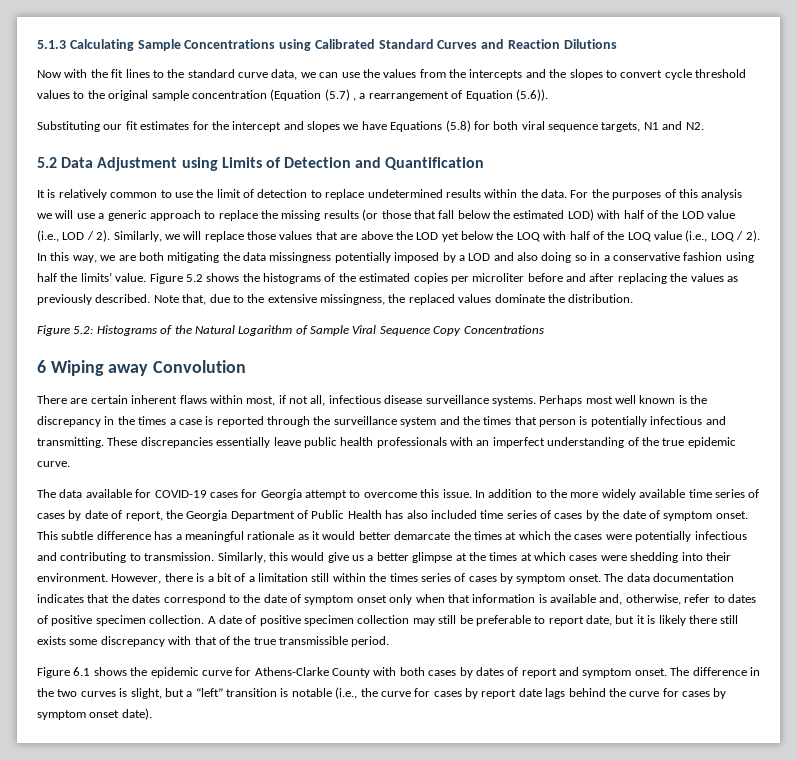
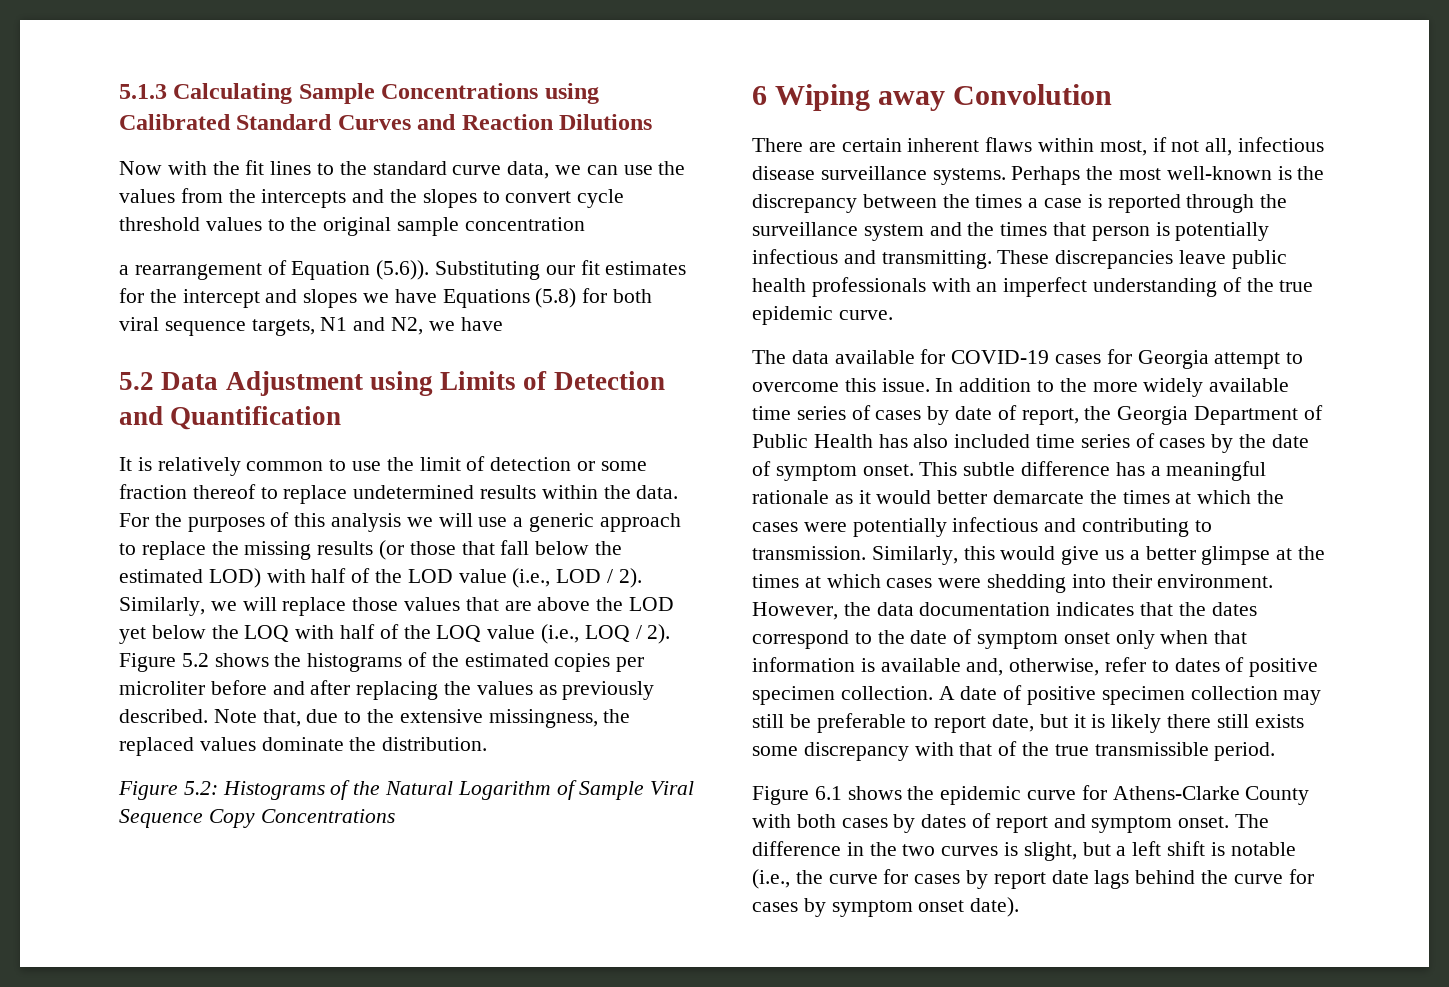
[270,89,356,101] (Equation (5.7) , -> (585, 224) //
(548, 95) // -> (430, 270) none
[685,122,704,130] N2. -> [391,317,503,335] N2, we have
(308, 193) none -> [577,461,647,471] [119,484,256,499] or some fraction thereof
[37,252,754,263] [37,272,147,282] In this way, we are both mitigating the data missingness potentially imposed by a LOD and also doing so in a conservative fashion using half the limits’ value. -> (671, 634) none
[585,395,676,404] most well known -> [1086,166,1272,180] the most well-known
[104,416,115,425] in -> [862,194,937,208] between
[216,437,271,448] essentially -> (1174, 259) none
[164,573,624,584] there is a bit of a limitation still within the times series of cases by symptom onset. The -> [843,602,871,616] the
[195,688,277,697] “left” transition -> [1132,841,1206,856] left shift

